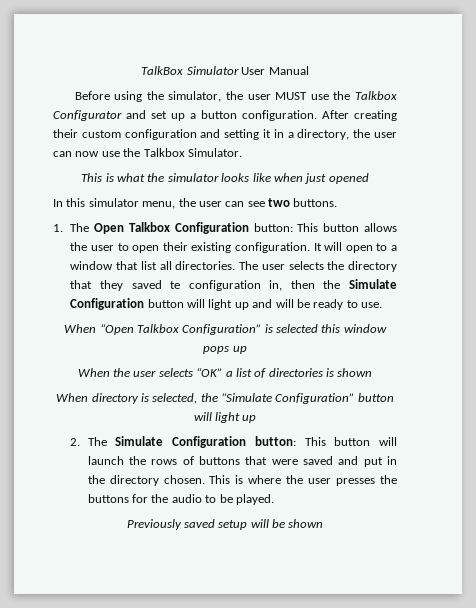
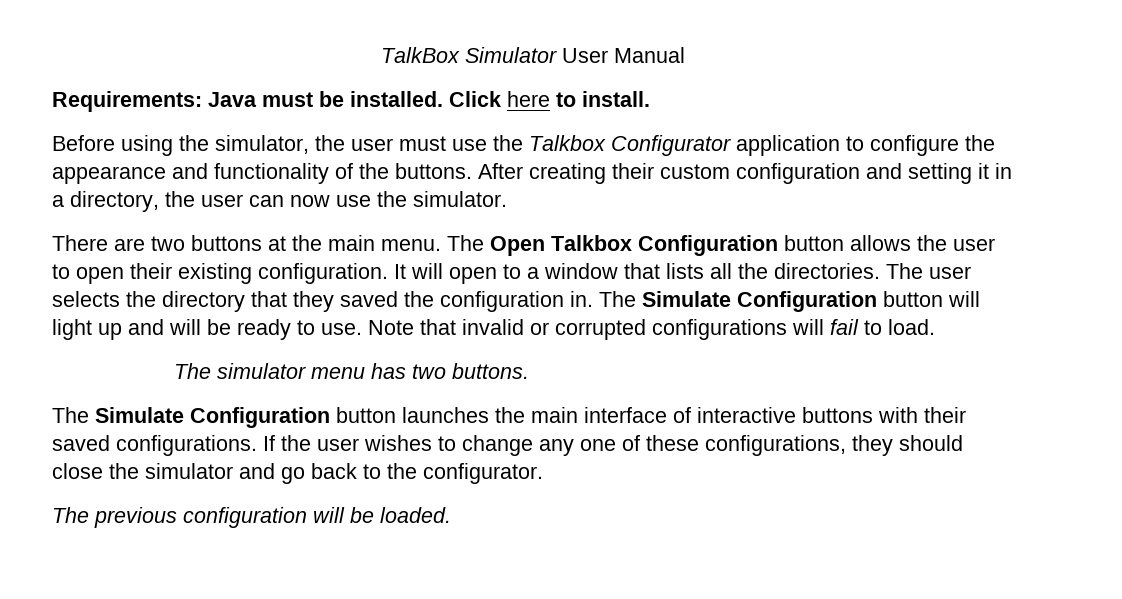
(309, 70) none -> [52,91,650,112] // Requirements: Java must be installed. Click here to install.
[275,92,308,100] MUST -> [399,136,446,151] must
[126,110,317,121] and set up a button configuration. -> [736,135,995,156] [52,163,472,184] application to configure the appearance and functionality of the buttons.
[143,148,242,157] [81,173,369,184] [53,198,338,209] [53,224,63,232] Talkbox Simulator. // This is what the simulator looks like when just opened // In this simulator menu, the user can see two buttons. // 1. -> [413,191,507,207] [52,235,441,251] simulator. // There are two buttons at the main menu.
[253,223,319,232] button: This -> (778, 245) none
[140,261,172,270] list all -> [666,263,768,279] lists all the
[170,280,341,291] te configuration in, then the -> [404,291,636,312] the configuration in. The
[64,324,387,335] [203,346,247,354] [77,368,373,378] [56,393,394,404] [193,412,257,423] [70,436,397,448] [87,456,398,467] [87,475,397,486] [87,494,274,505] [126,519,324,530] // When “Open Talkbox Configuration” is selected this window pops up // When the user selects “OK” a list of directories is shown // When directory is selected, the “Simulate Configuration” button will light up // 2. The Simulate Configuration button: This button will launch the rows of buttons that were saved and put in the directory chosen. This is where the user presses the buttons for the audio to be played. // Previously saved setup will be shown -> [368,319,935,340] [173,363,529,379] [52,407,966,428] [52,435,963,456] [52,463,543,484] [52,507,451,528] Note that invalid or corrupted configurations will fail to load. // The simulator menu has two buttons. // The Simulate Configuration button launches the main interface of interactive buttons with their saved configurations. If the user wishes to change any one of these configurations, they should close the simulator and go back to the configurator. // The previous configuration will be loaded.

